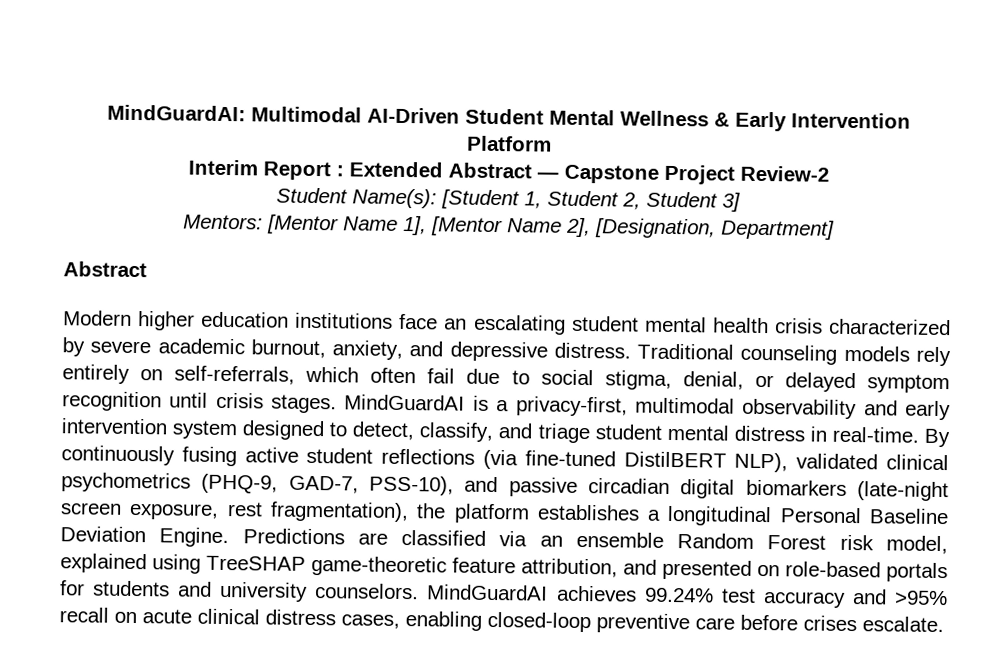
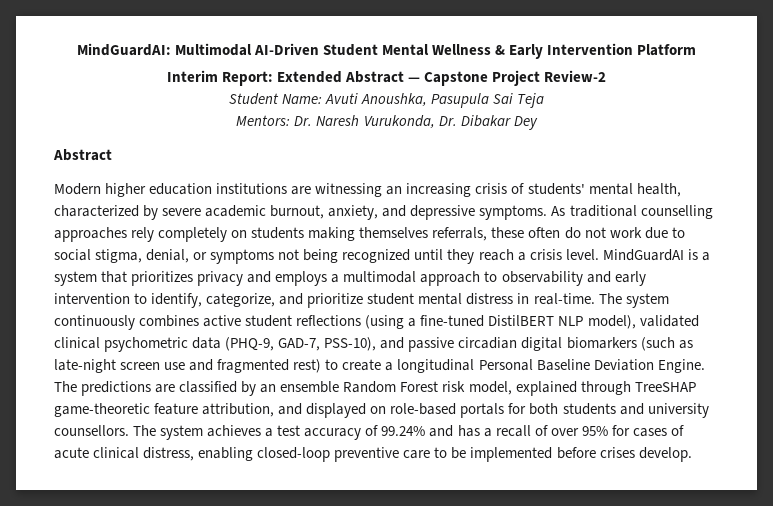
[262,161,344,181] Report : -> [221,71,273,86] Report:
[352,188,741,212] [182,214,835,240] Name(s): [Student 1, Student 2, Student 3] // Mentors: [Mentor Name 1], [Mentor Name 2], [Designation, Department] -> [281,93,545,108] [236,115,538,130] Name: Avuti Anoushka, Pasupula Sai Teja // Mentors: Dr. Naresh Vurukonda, Dr. Dibakar Dey
[399,313,823,335] face an escalating student mental health crisis -> [291,183,681,197] are witnessing an increasing crisis of students' mental health,
[553,342,951,367] [62,364,456,385] distress. Traditional counseling models rely entirely on self-referrals, which often fail -> [479,205,713,220] [54,227,642,242] symptoms. As traditional counselling approaches rely completely on students making themselves referrals, these often do not work
[784,372,951,394] [62,391,952,421] [61,418,590,444] delayed symptom recognition until crisis stages. MindGuardAI is a privacy-first, multimodal observability and early intervention system designed to detect, classify, and triage -> [210,249,710,264] [54,271,646,286] [54,293,364,308] symptoms not being recognized until they reach a crisis level. MindGuardAI is a system that prioritizes privacy and employs a multimodal approach to observability and early intervention to identify, categorize, and prioritize
[924,428,951,448] [61,445,949,473] [61,472,191,493] By continuously fusing active student reflections (via fine-tuned DistilBERT NLP), validated clinical psychometrics -> [598,293,669,308] [54,315,699,330] [54,337,222,352] The system continuously combines active student reflections (using a fine-tuned DistilBERT NLP model), validated clinical psychometric data
[857,481,950,502] [60,501,640,524] (late-night screen exposure, rest fragmentation), the platform establishes -> [640,337,693,351] [54,359,382,373] (such as late-night screen use and fragmented rest) to create
[242,528,345,545] Predictions -> [54,381,152,396] The predictions
[499,531,528,547] via -> [241,381,257,396] by
[152,554,201,574] using -> [580,381,631,395] through
[662,559,752,580] presented -> [306,403,367,418] displayed
(85, 588) none -> [529,403,559,415] both
[315,583,949,608] [59,607,400,629] counselors. MindGuardAI achieves 99.24% test accuracy and >95% recall on acute clinical distress cases, -> [54,425,684,440] [54,447,195,461] counsellors. The system achieves a test accuracy of 99.24% and has a recall of over 95% for cases of acute clinical distress,
(735, 623) none -> [434,447,553,462] to be implemented
[862,616,944,633] escalate. -> [638,447,692,462] develop.

